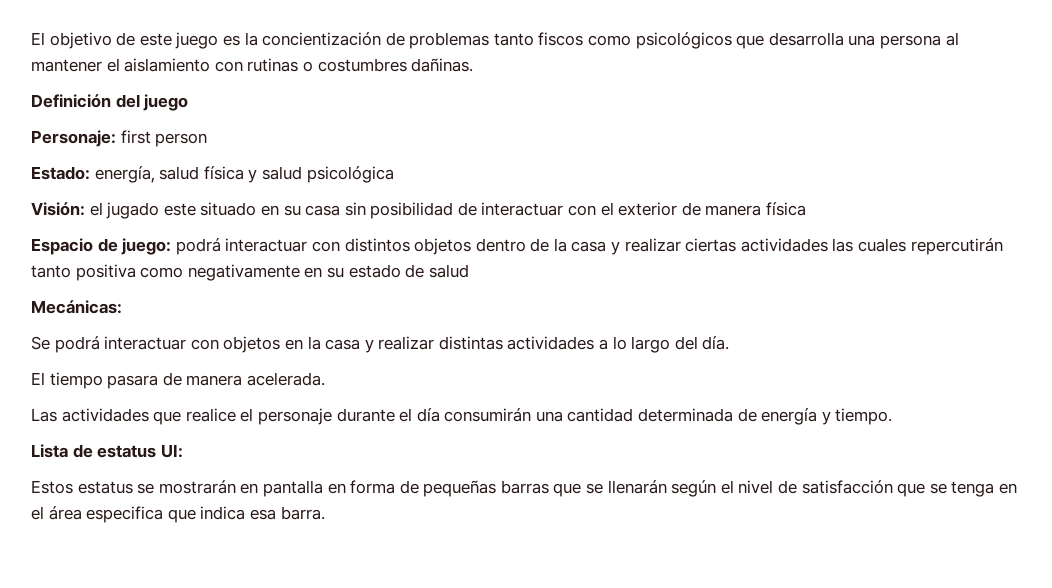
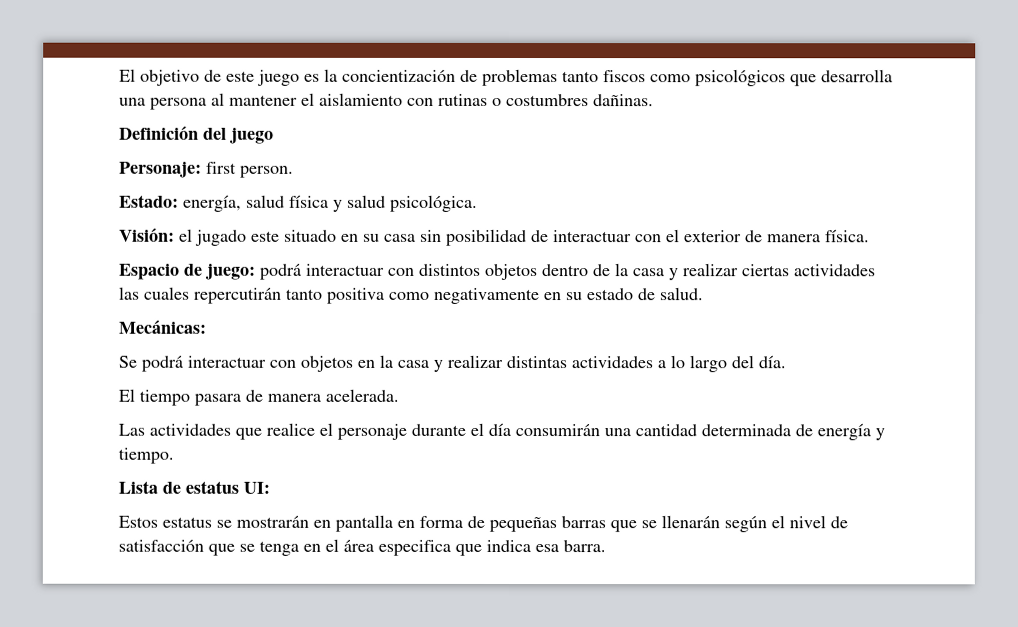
[155,133,208,147] person -> [240,165,294,178] person.
[306,166,394,183] psicológica -> [390,194,478,212] psicológica.
[766,202,807,216] física -> [825,229,870,243] física.
[428,264,469,278] salud -> [660,287,704,301] salud.

